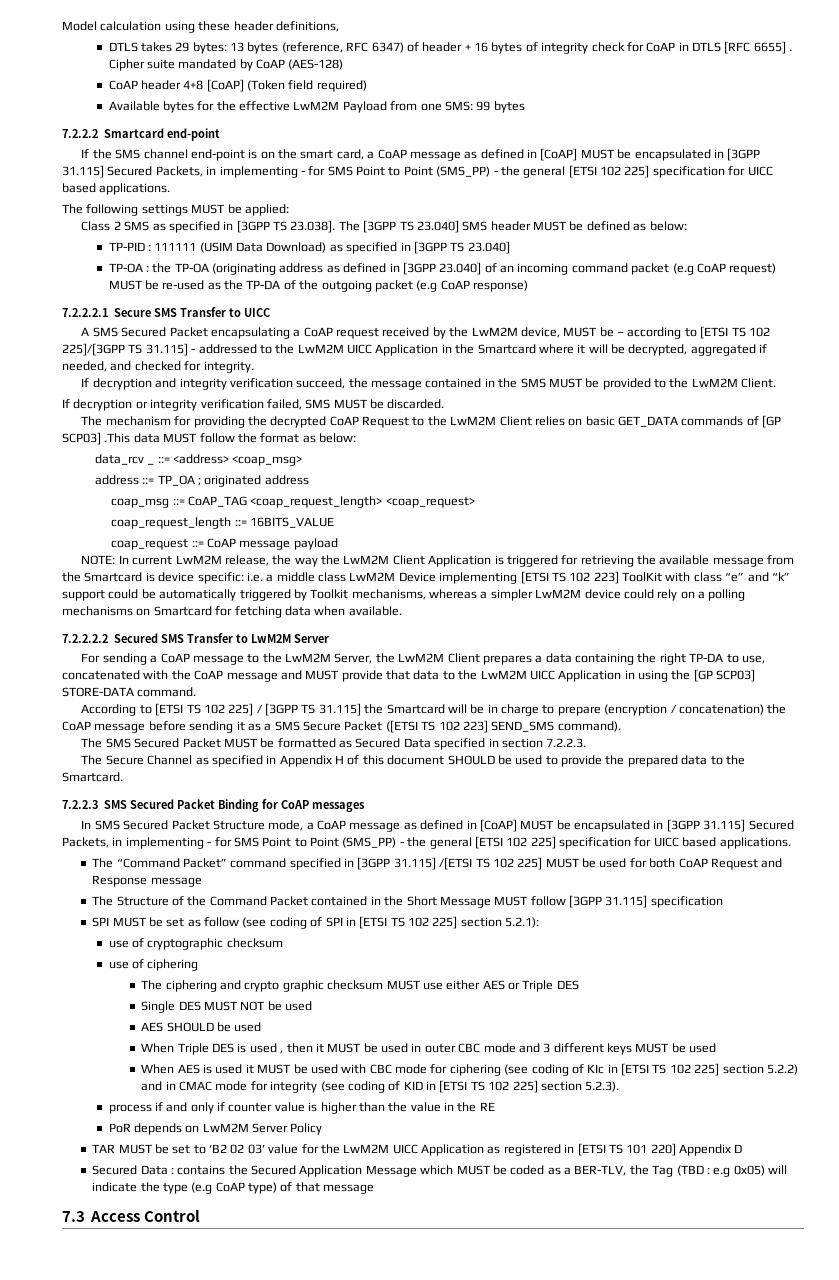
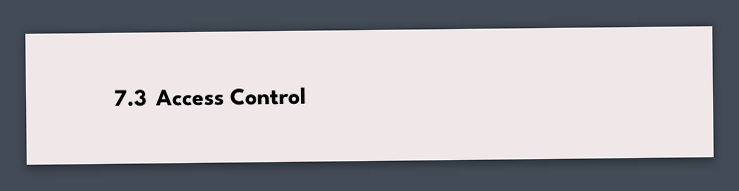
[62,21,339,33] [108,41,793,54] [108,59,344,71] [108,79,367,92] [108,101,525,113] [62,128,221,141] [81,148,761,161] [62,165,773,178] [62,183,171,195] [62,204,289,216] [81,220,687,233] [108,241,510,254] [108,262,777,275] [108,280,529,292] [62,307,271,317] [81,326,770,339] [62,343,768,356] [62,361,254,373] [81,378,777,390] [62,399,445,411] [81,415,782,428] [62,432,356,445] [94,454,155,465] [157,454,303,466] [94,475,309,487] [111,496,475,508] [111,517,334,529] [111,538,338,550] [81,555,795,567] [62,571,790,584] [62,589,746,601] [62,606,402,618] [62,633,330,643] [81,653,765,665] [62,669,756,682] [62,687,197,697] [81,703,787,716] [62,720,621,733] [81,738,587,750] [81,755,745,767] [62,772,123,782] [62,799,366,812] [81,819,794,832] [62,836,791,849] [92,857,783,870] [92,875,202,887] [92,895,723,908] [92,916,540,929] [108,938,283,950] [108,959,199,971] [141,980,579,992] [141,1001,313,1013] [141,1022,262,1032] [141,1043,717,1055] [141,1063,798,1076] [141,1080,620,1093] [108,1102,495,1114] [108,1123,323,1135] [92,1143,743,1156] [92,1165,788,1177] [92,1182,375,1194] Model calculation using these header definitions, // DTLS takes 29 bytes: 13 bytes (reference, RFC 6347) of header + 16 bytes of integrity check for CoAP in DTLS [RFC 6655] . Cipher suite mandated by CoAP (AES-128) // CoAP header 4+8 [CoAP] (Token field required) // Available bytes for the effective LwM2M Payload from one SMS: 99 bytes // 7.2.2.2 Smartcard end-point // If the SMS channel end-point is on the smart card, a CoAP message as defined in [CoAP] MUST be encapsulated in [3GPP 31.115] Secured Packets, in implementing - for SMS Point to Point (SMS_PP) - the general [ETSI 102 225] specification for UICC based applications. // The following settings MUST be applied: // Class 2 SMS as specified in [3GPP TS 23.038]. The [3GPP TS 23.040] SMS header MUST be defined as below: // TP-PID : 111111 (USIM Data Download) as specified in [3GPP TS 23.040] // TP-OA : the TP-OA (originating address as defined in [3GPP 23.040] of an incoming command packet (e.g CoAP request) MUST be re-used as the TP-DA of the outgoing packet (e.g CoAP response) // 7.2.2.2.1 Secure SMS Transfer to UICC // A SMS Secured Packet encapsulating a CoAP request received by the LwM2M device, MUST be – according to [ETSI TS 102 225]/[3GPP TS 31.115] - addressed to the LwM2M UICC Application in the Smartcard where it will be decrypted, aggregated if needed, and checked for integrity. // If decryption and integrity verification succeed, the message contained in the SMS MUST be provided to the LwM2M Client. // If decryption or integrity verification failed, SMS MUST be discarded. // The mechanism for providing the decrypted CoAP Request to the LwM2M Client relies on basic GET_DATA commands of [GP SCP03] .This data MUST follow the format as below: // data_rcv _ ::= <address> <coap_msg> // address ::= TP_OA ; originated address // coap_msg ::= CoAP_TAG <coap_request_length> <coap_request> // coap_request_length ::= 16BITS_VALUE // coap_request ::= CoAP message payload // NOTE: In current LwM2M release, the way the LwM2M Client Application is triggered for retrieving the available message from the Smartcard is device specific: i.e. a middle class LwM2M Device implementing [ETSI TS 102 223] ToolKit with class “e” and “k” support could be automatically triggered by Toolkit mechanisms, whereas a simpler LwM2M device could rely on a polling mechanisms on Smartcard for fetching data when available. // 7.2.2.2.2 Secured SMS Transfer to LwM2M Server // For sending a CoAP message to the LwM2M Server, the LwM2M Client prepares a data containing the right TP-DA to use, concatenated with the CoAP message and MUST provide that data to the LwM2M UICC Application in using the [GP SCP03] STORE-DATA command. // According to [ETSI TS 102 225] / [3GPP TS 31.115] the Smartcard will be in charge to prepare (encryption / concatenation) the CoAP message before sending it as a SMS Secure Packet ([ETSI TS 102 223] SEND_SMS command). // The SMS Secured Packet MUST be formatted as Secured Data specified in section 7.2.2.3. // The Secure Channel as specified in Appendix H of this document SHOULD be used to provide the prepared data to the Smartcard. // 7.2.2.3 SMS Secured Packet Binding for CoAP messages // In SMS Secured Packet Structure mode, a CoAP message as defined in [CoAP] MUST be encapsulated in [3GPP 31.115] Secured Packets, in implementing - for SMS Point to Point (SMS_PP) - the general [ETSI 102 225] specification for UICC based applications. // The “Command Packet” command specified in [3GPP 31.115] /[ETSI TS 102 225] MUST be used for both CoAP Request and Response message // The Structure of the Command Packet contained in the Short Message MUST follow [3GPP 31.115] specification // SPI MUST be set as follow (see coding of SPI in [ETSI TS 102 225] section 5.2.1): // use of cryptographic checksum // use of ciphering // The ciphering and crypto graphic checksum MUST use either AES or Triple DES // Single DES MUST NOT be used // AES SHOULD be used // When Triple DES is used , then it MUST be used in outer CBC mode and 3 different keys MUST be used // When AES is used it MUST be used with CBC mode for ciphering (see coding of KIc in [ETSI TS 102 225] section 5.2.2) and in CMAC mode for integrity (see coding of KID in [ETSI TS 102 225] section 5.2.3). // process if and only if counter value is higher than the value in the RE // PoR depends on LwM2M Server Policy // TAR MUST be set to ‘B2 02 03’ value for the LwM2M UICC Application as registered in [ETSI TS 101 220] Appendix D // Secured Data : contains the Secured Application Message which MUST be coded as a BER-TLV, the Tag (TBD : e.g 0x05) will indicate the type (e.g CoAP type) of that message // -> (113, 98) none

